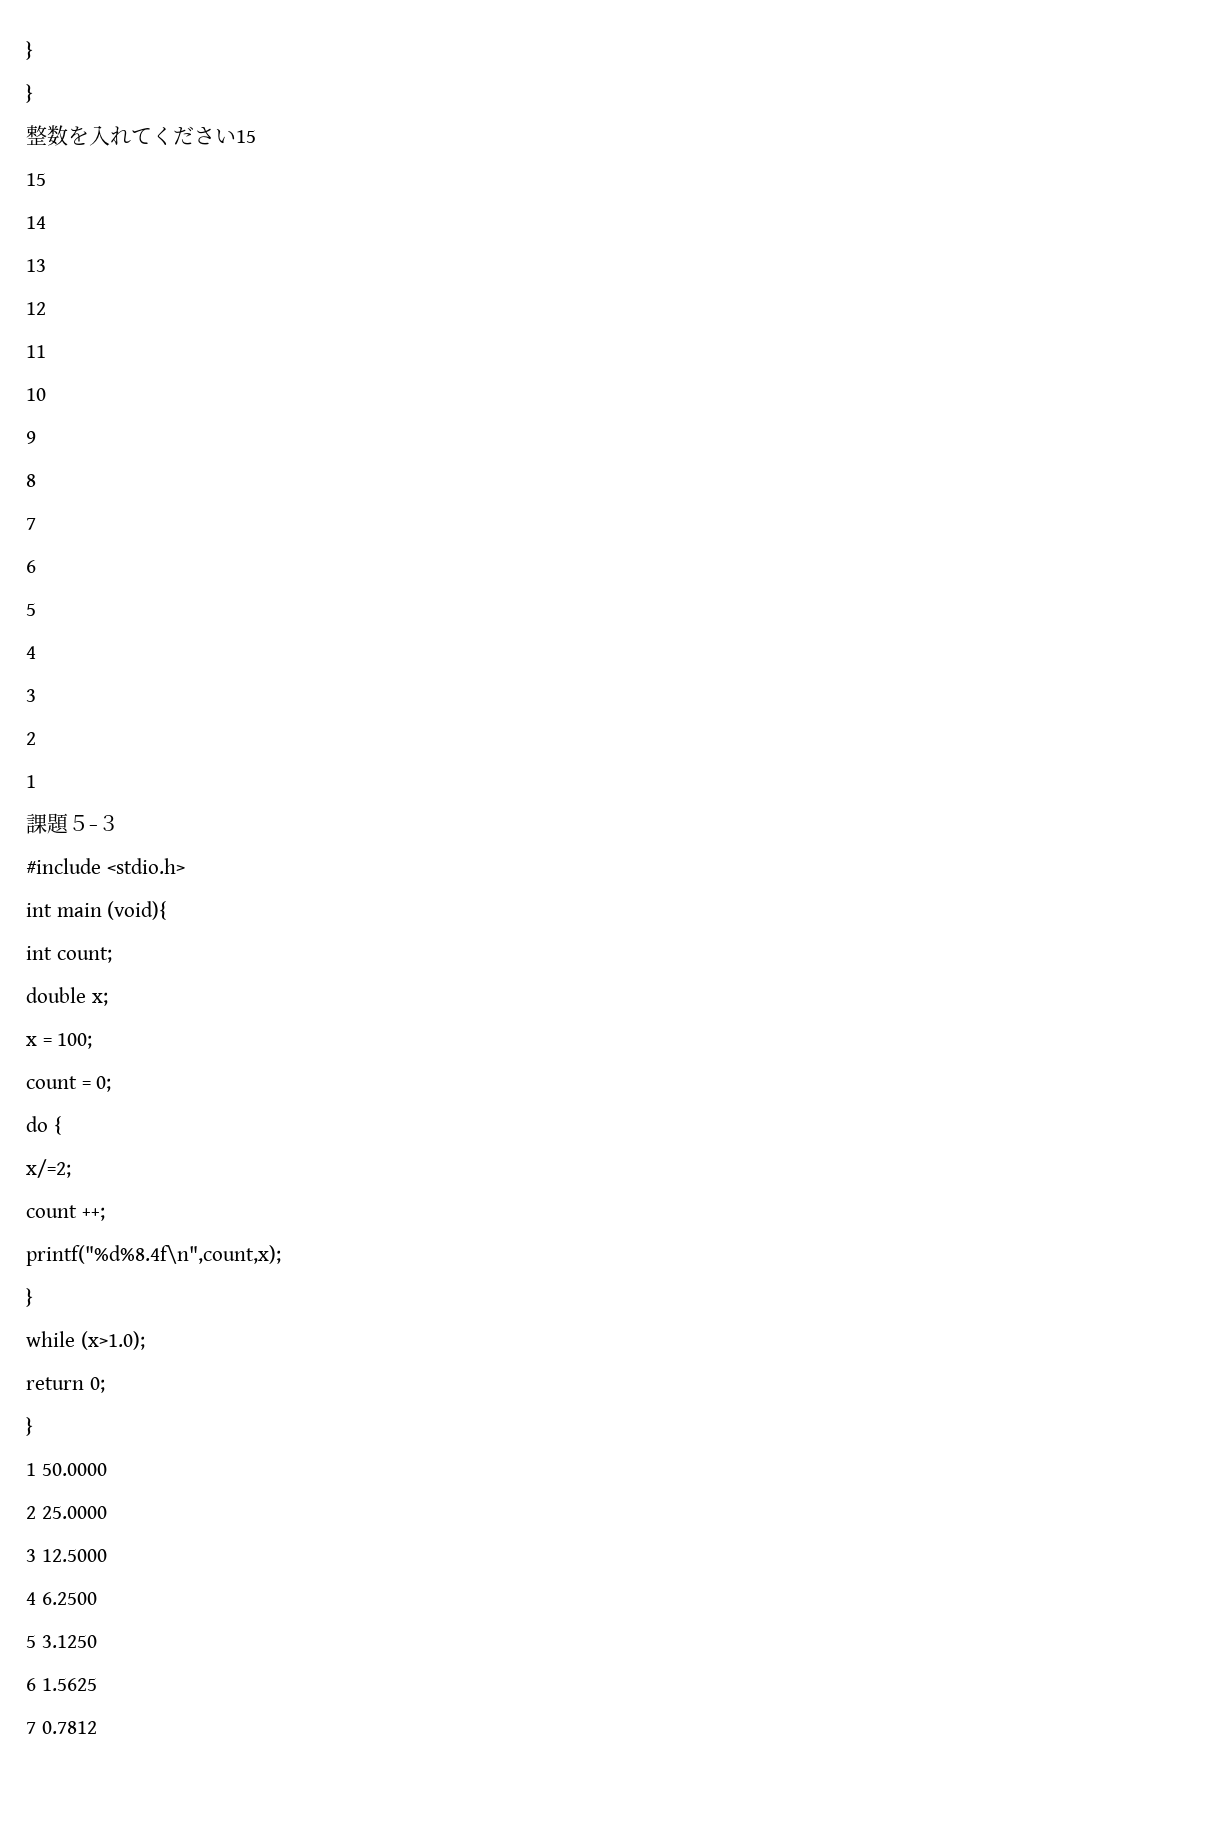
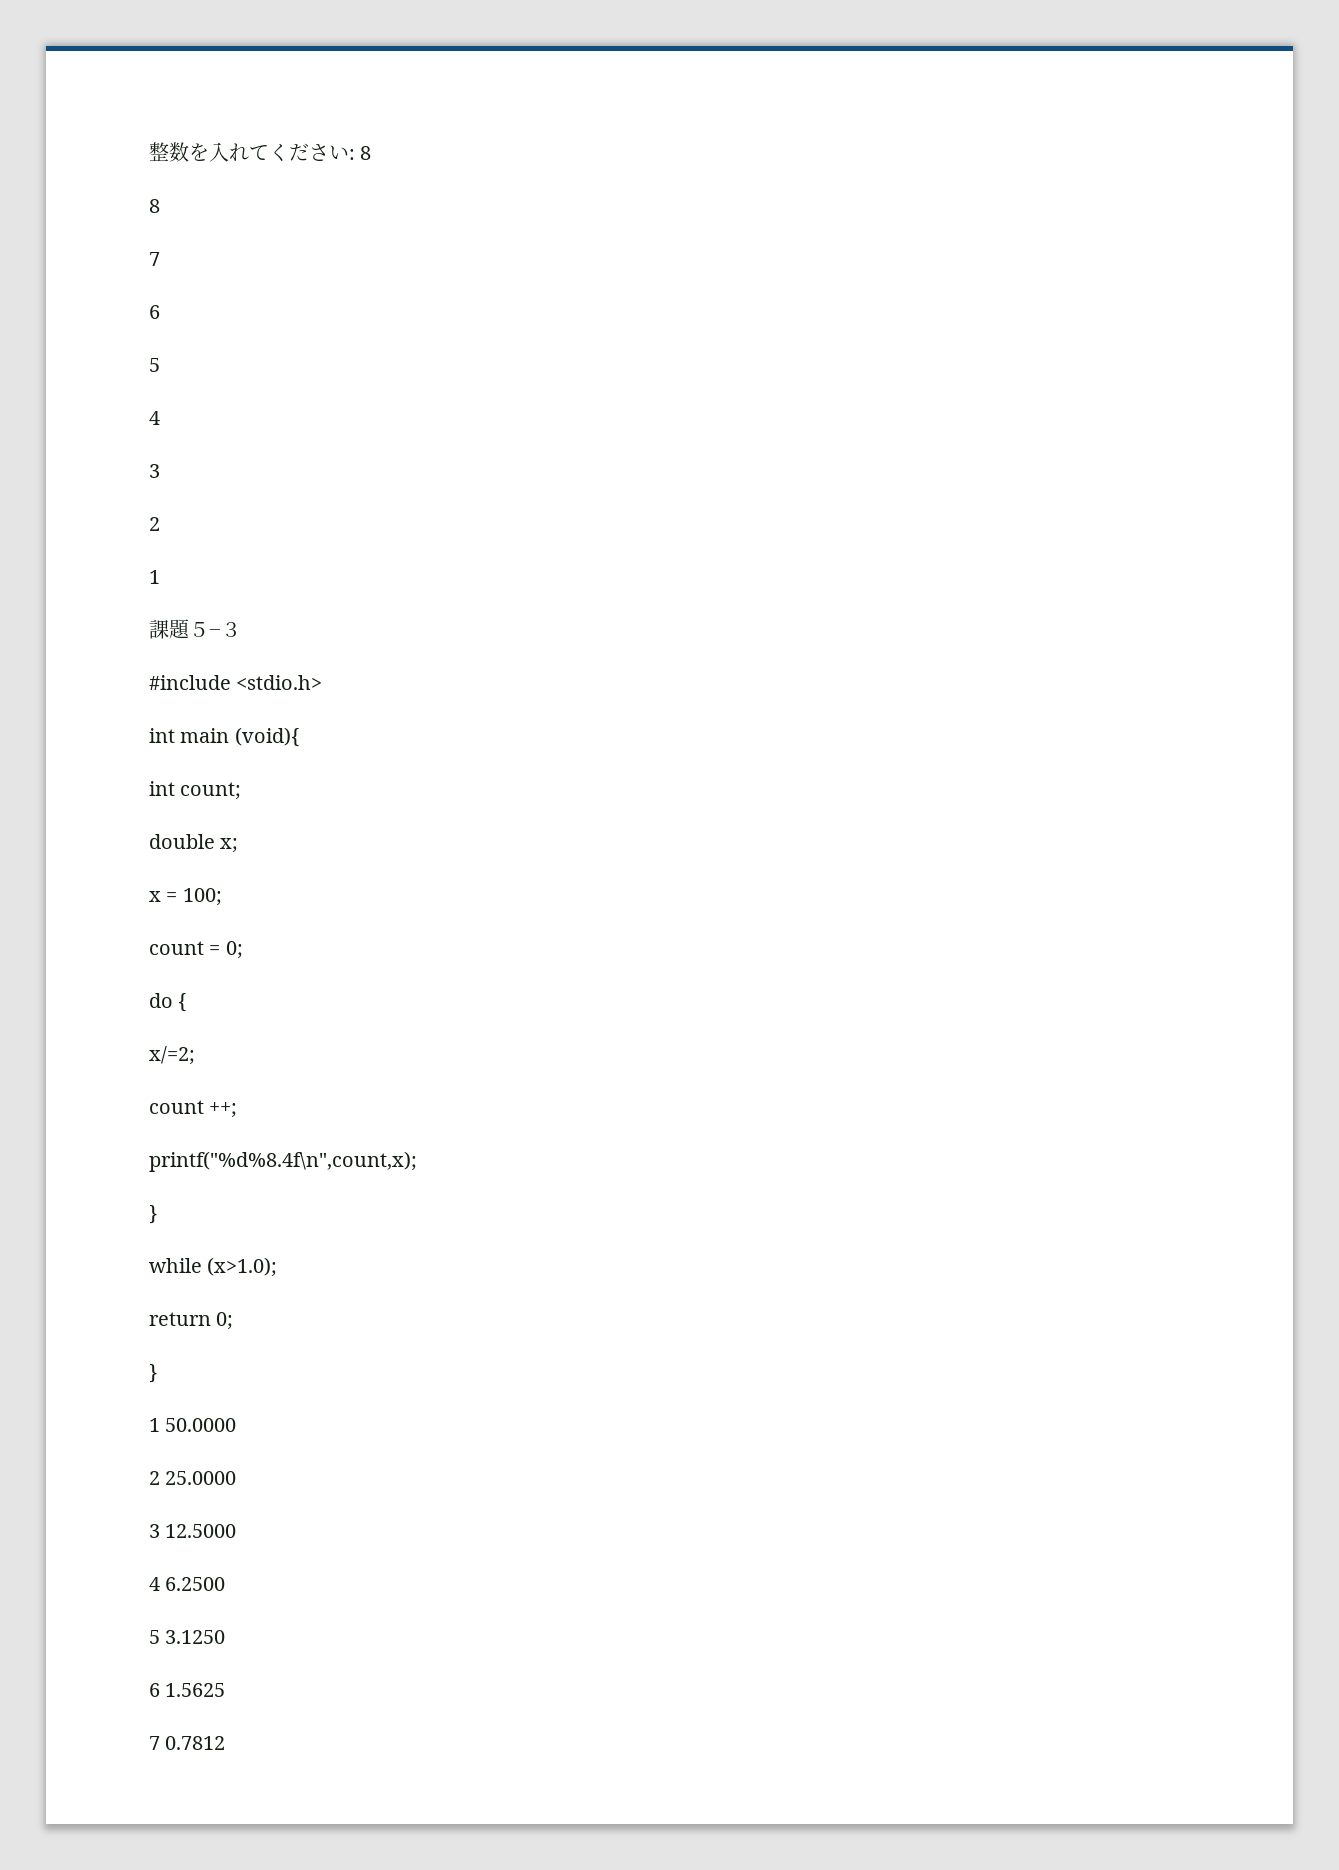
[26,41,33,60] [26,84,33,103] } // } // -> (149, 151) none
[236,130,256,143] [26,173,46,186] [26,216,46,229] [26,259,46,272] [26,302,46,315] [26,345,46,358] [26,388,46,401] [26,431,36,444] 15 // 15 // 14 // 13 // 12 // 11 // 10 // 9 -> [349,146,372,160] : 8

